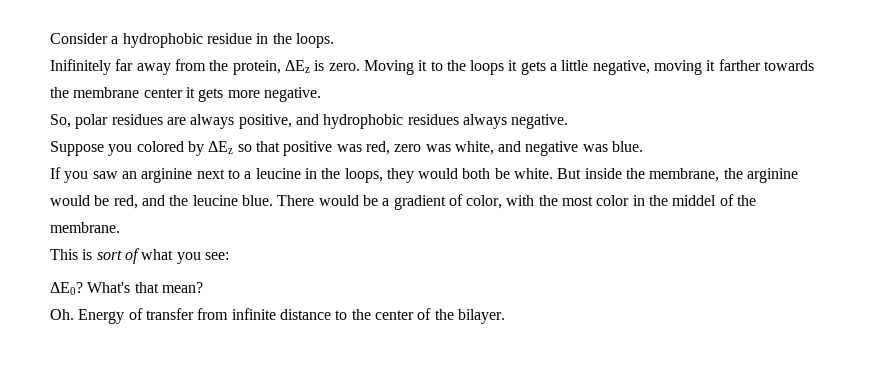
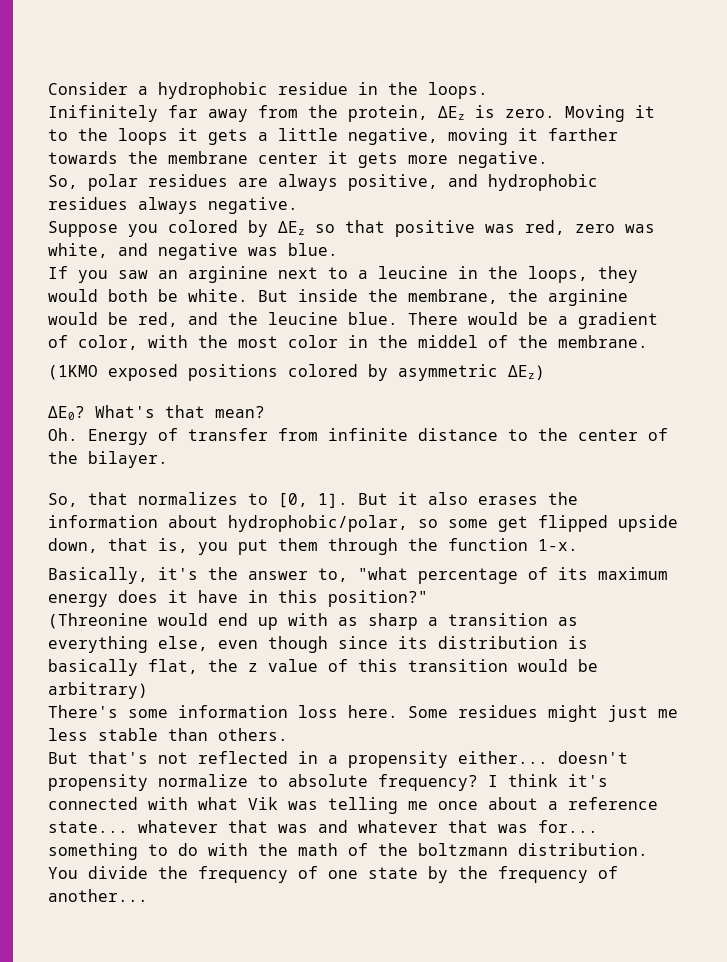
[50,248,229,264] This is sort of what you see: -> [48,364,545,381] (1KMO exposed positions colored by asymmetric ΔEz)
(505, 316) none -> [48,492,578,508] [48,515,678,532] [48,538,578,555] [48,567,668,584] [48,590,428,607] [48,613,578,630] [48,636,588,653] [48,659,598,676] [48,682,148,699] [48,705,678,722] [48,728,288,741] [48,751,628,768] [48,774,608,791] [48,797,658,814] [48,820,598,833] [48,843,648,860] [48,866,618,883] [48,889,148,902] // So, that normalizes to [0, 1]. But it also erases the information about hydrophobic/polar, so some get flipped upside down, that is, you put them through the function 1-x. // Basically, it's the answer to, "what percentage of its maximum energy does it have in this position?" // (Threonine would end up with as sharp a transition as everything else, even though since its distribution is basically flat, the z value of this transition would be arbitrary) // There's some information loss here. Some residues might just me less stable than others. // But that's not reflected in a propensity either... doesn't propensity normalize to absolute frequency? I think it's connected with what Vik was telling me once about a reference state... whatever that was and whatever that was for... something to do with the math of the boltzmann distribution. You divide the frequency of one state by the frequency of another...

